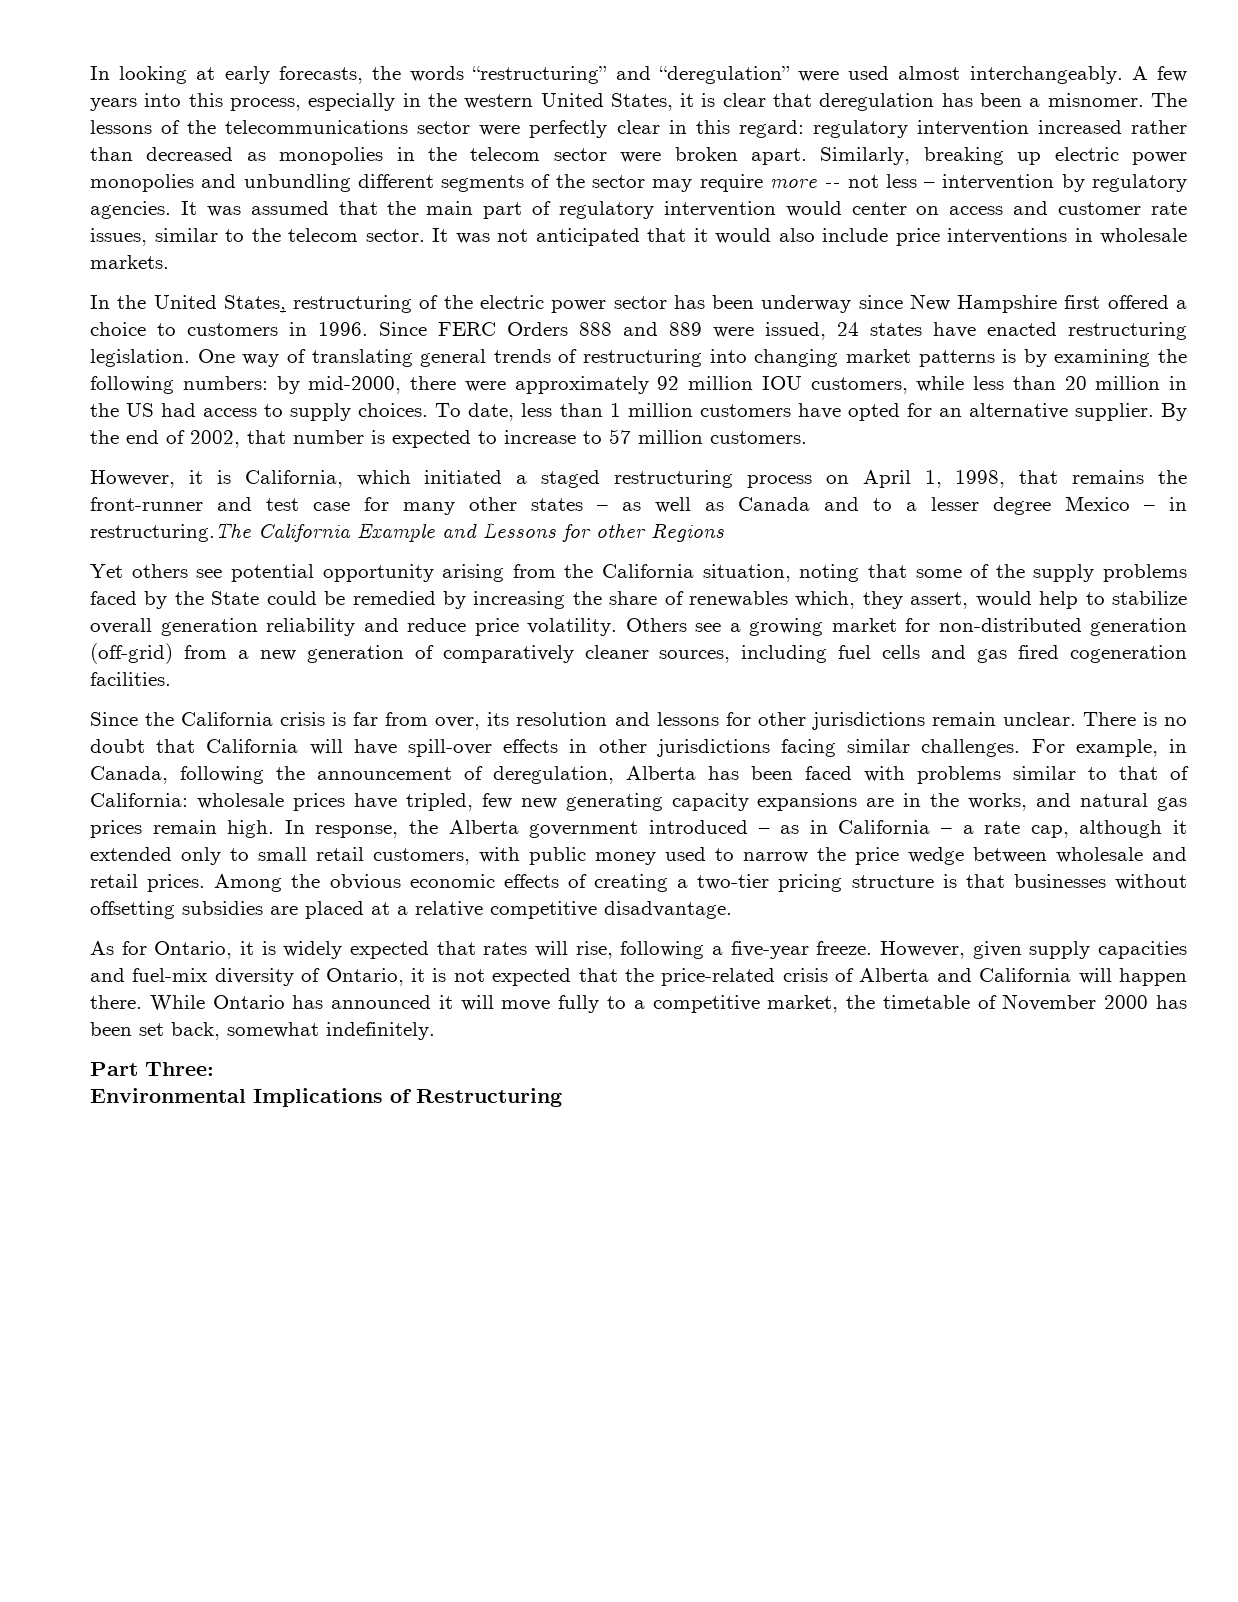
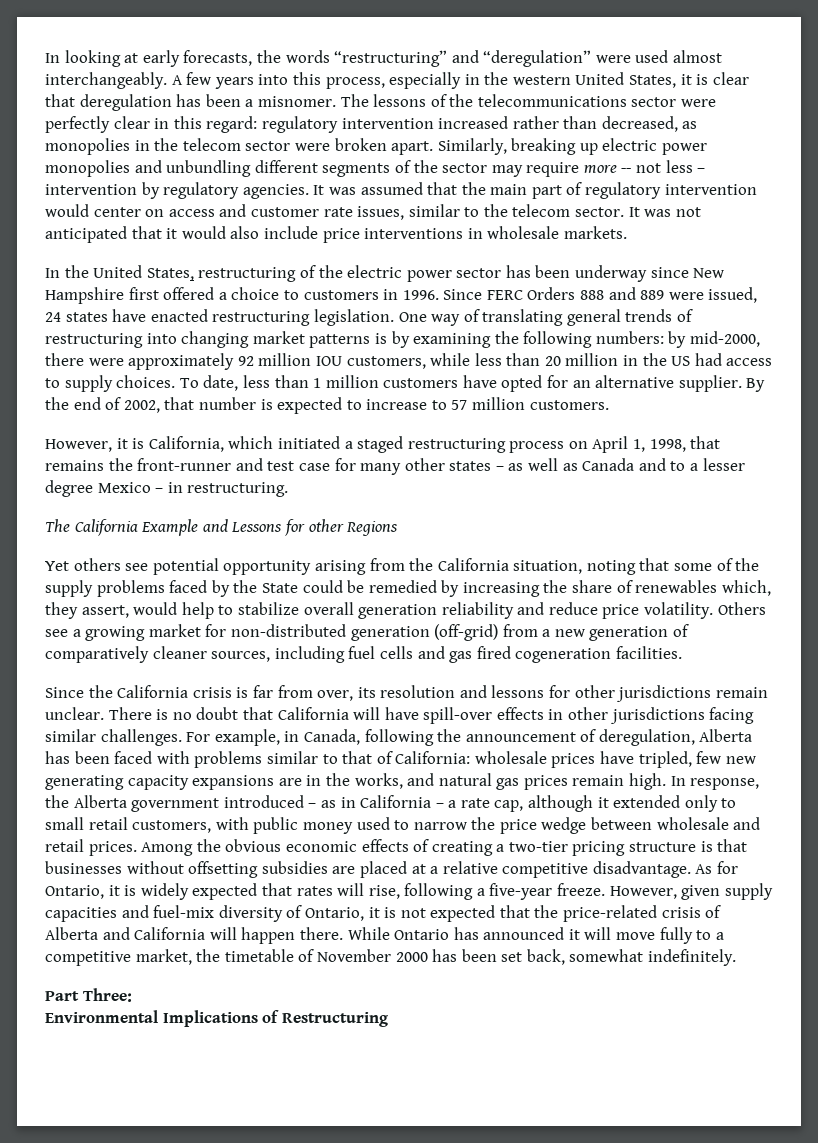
[146,147,234,161] decreased -> [601,116,678,132] decreased,
[90,522,251,542] restructuring.The -> [187,482,289,497] [45,519,70,532] restructuring. // The
(732, 910) // -> (691, 869) none

